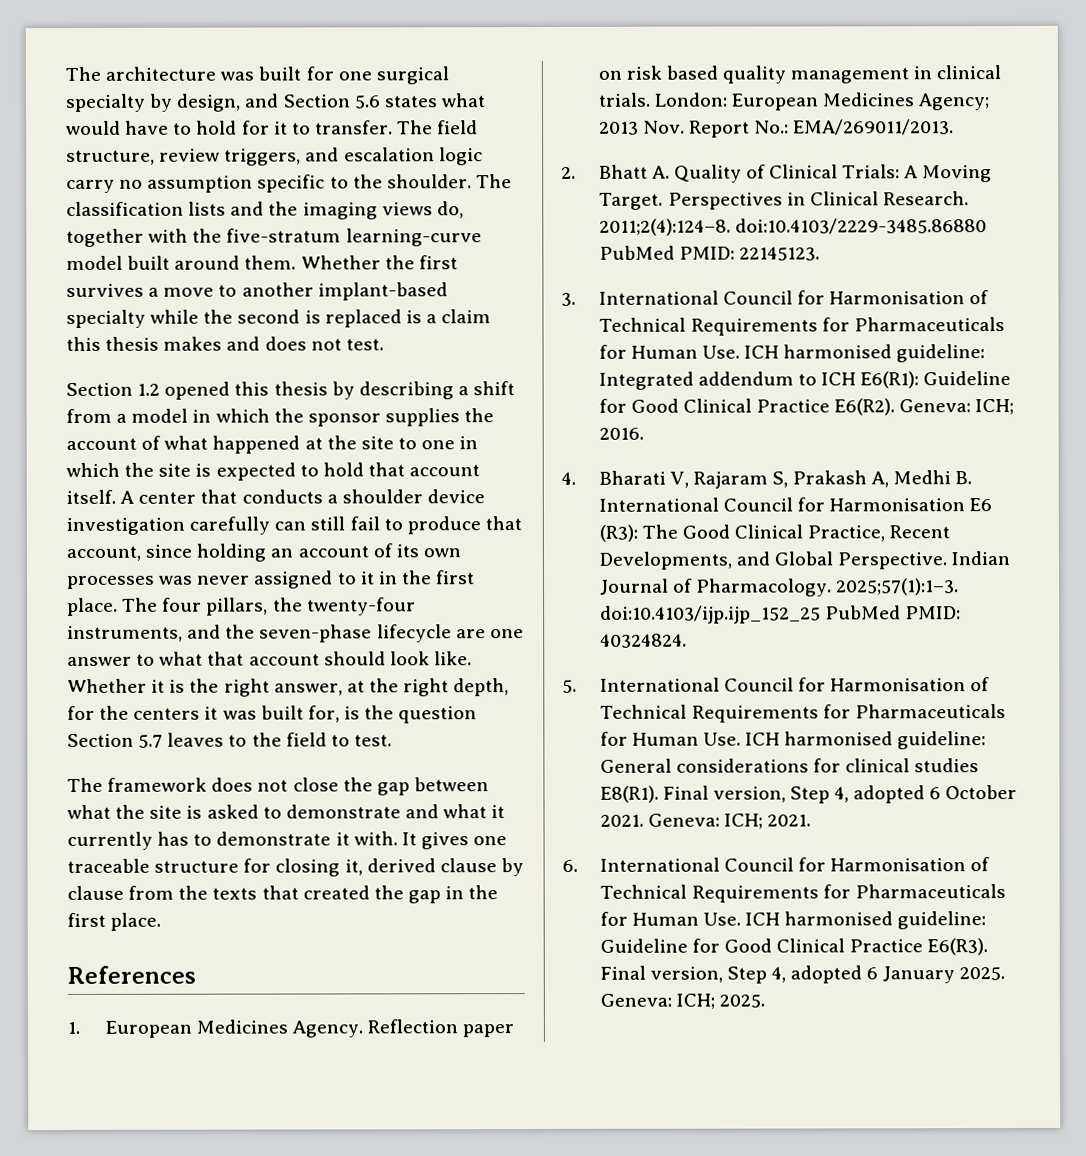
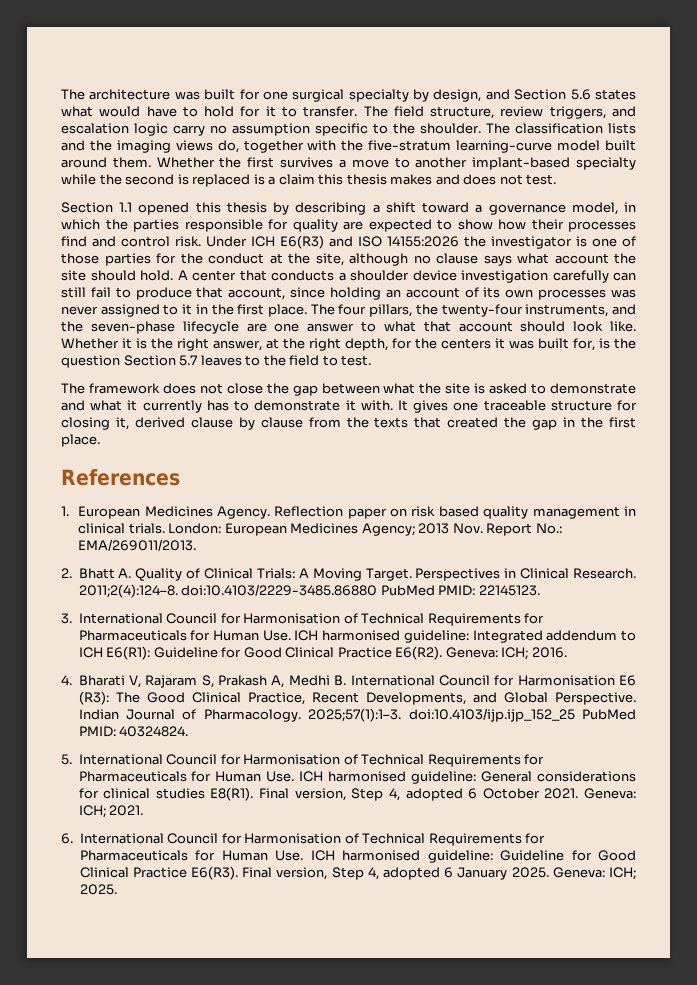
[137,383,161,396] 1.2 -> [119,202,133,212] 1.1
[66,408,495,427] [66,435,479,454] [66,462,481,481] [66,489,116,504] from a model in which the sponsor supplies the account of what happened at the site to one in which the site is expected to hold that account itself. -> [422,202,636,215] [61,219,636,232] [61,235,636,249] [61,253,636,266] [61,270,173,281] toward a governance model, in which the parties responsible for quality are expected to show how their processes find and control risk. Under ICH E6(R3) and ISO 14155:2026 the investigator is one of those parties for the conduct at the site, although no clause says what account the site should hold.

